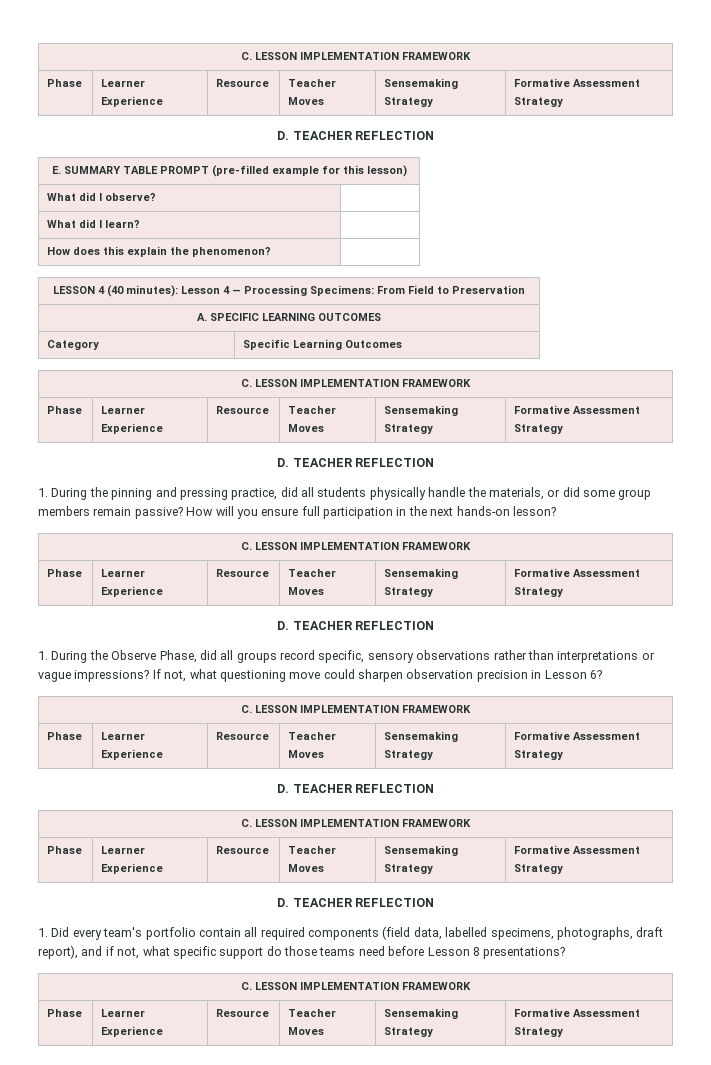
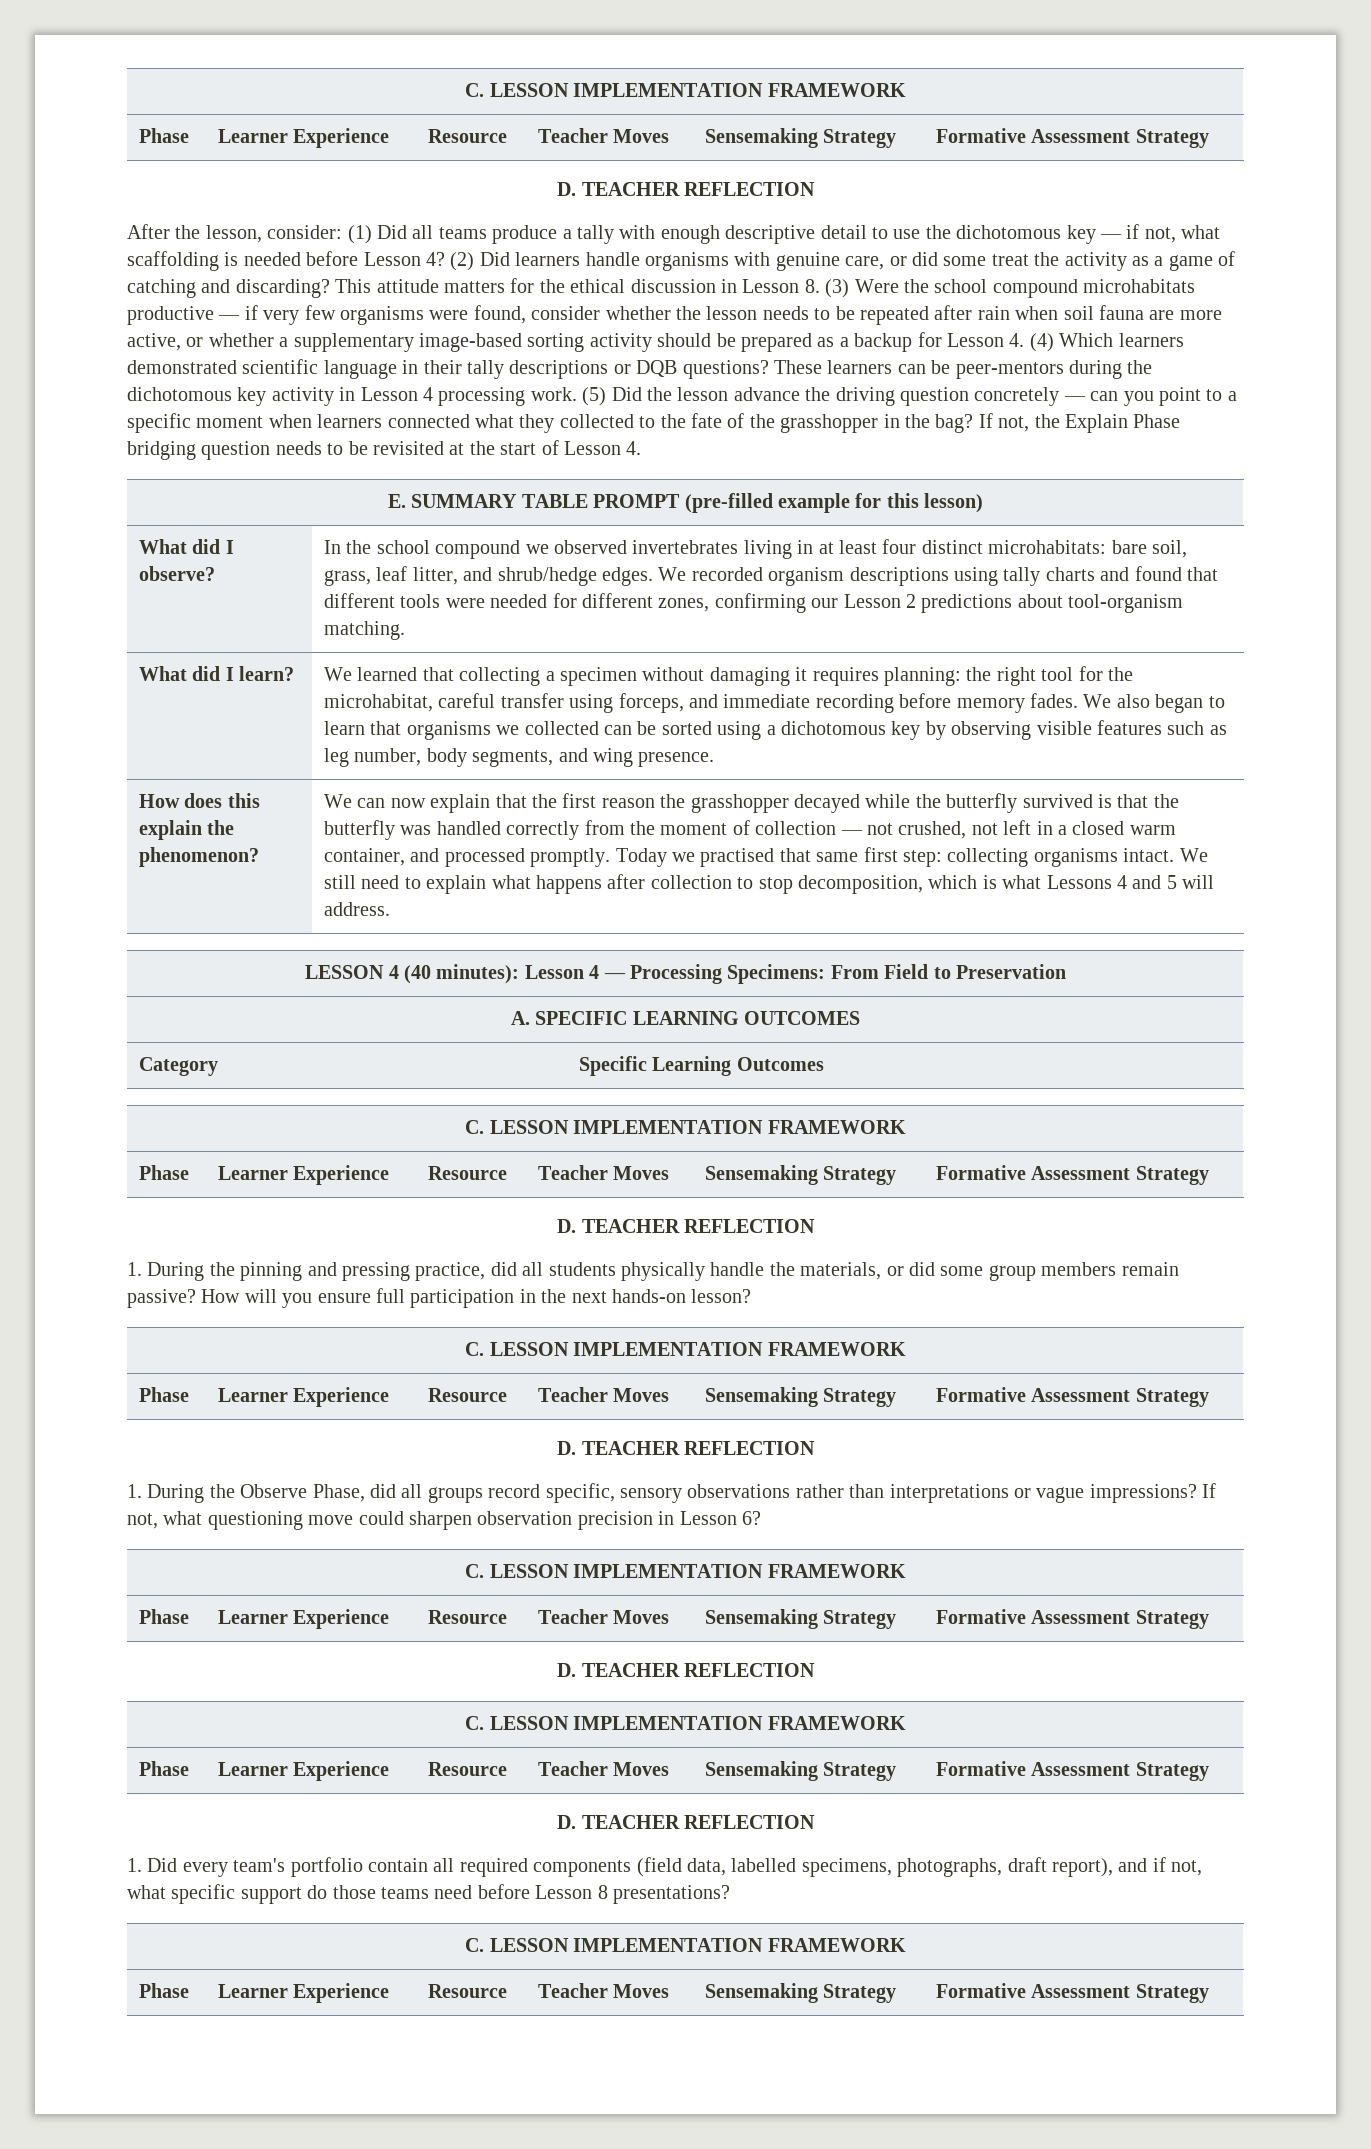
(434, 135) none -> [127,224,1221,244] [127,251,1236,271] [127,278,1196,298] [127,305,1222,325] [127,332,1184,352] [127,359,1153,379] [127,387,1237,406] [127,413,1181,433] [127,440,642,460] // After the lesson, consider: (1) Did all teams produce a tally with enough descriptive detail to use the dichotomous key — if not, what scaffolding is needed before Lesson 4? (2) Did learners handle organisms with genuine care, or did some treat the activity as a game of catching and discarding? This attitude matters for the ethical discussion in Lesson 8. (3) Were the school compound microhabitats productive — if very few organisms were found, consider whether the lesson needs to be repeated after rain when soil fauna are more active, or whether a supplementary image-based sorting activity should be prepared as a backup for Lesson 4. (4) Which learners demonstrated scientific language in their tally descriptions or DQB questions? These learners can be peer-mentors during the dichotomous key activity in Lesson 4 processing work. (5) Did the lesson advance the driving question concretely — can you point to a specific moment when learners connected what they collected to the fate of the grasshopper in the bag? If not, the Explain Phase bridging question needs to be revisited at the start of Lesson 4.
[47,219,141,228] // What did I learn? | -> [323,539,1187,559] [323,566,1218,586] [323,593,1184,613] [323,621,405,640] [138,666,295,681] [323,666,1133,686] [323,693,1225,713] [323,720,1227,740] [323,748,715,767] In the school compound we observed invertebrates living in at least four distinct microhabitats: bare soil, grass, leaf litter, and shrub/hedge edges. We recorded organism descriptions using tally charts and found that different tools were needed for different zones, confirming our Lesson 2 predictions about tool-organism matching. // What did I learn? | We learned that collecting a specimen without damaging it requires planning: the right tool for the microhabitat, careful transfer using forceps, and immediate recording before memory fades. We also began to learn that organisms we collected can be sorted using a dichotomous key by observing visible features such as leg number, body segments, and wing presence.
(272, 252) none -> [323,793,1179,813] [323,820,1176,840] [323,847,1208,867] [323,874,1215,894] [323,902,390,916] We can now explain that the first reason the grasshopper decayed while the butterfly survived is that the butterfly was handled correctly from the moment of collection — not crushed, not left in a closed warm container, and processed promptly. Today we practised that same first step: collecting organisms intact. We still need to explain what happens after collection to stop decomposition, which is what Lessons 4 and 5 will address.

